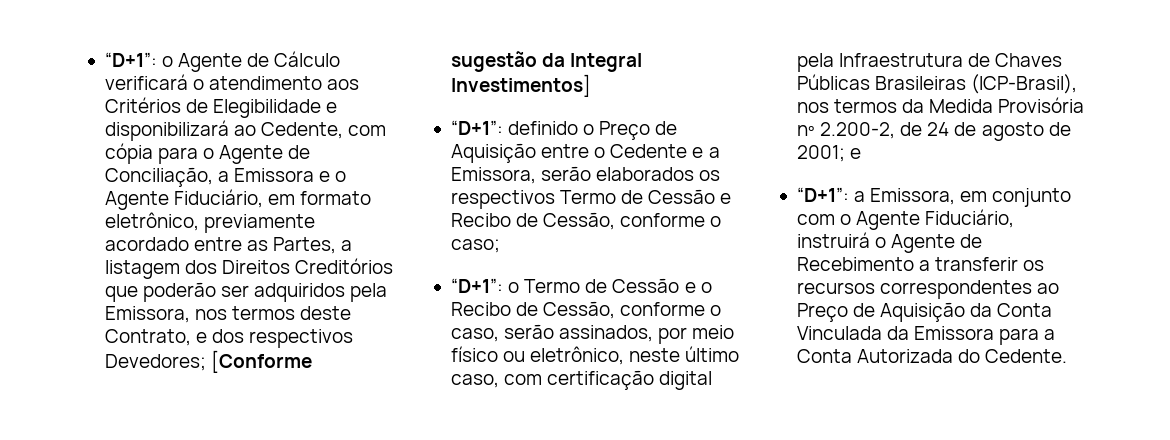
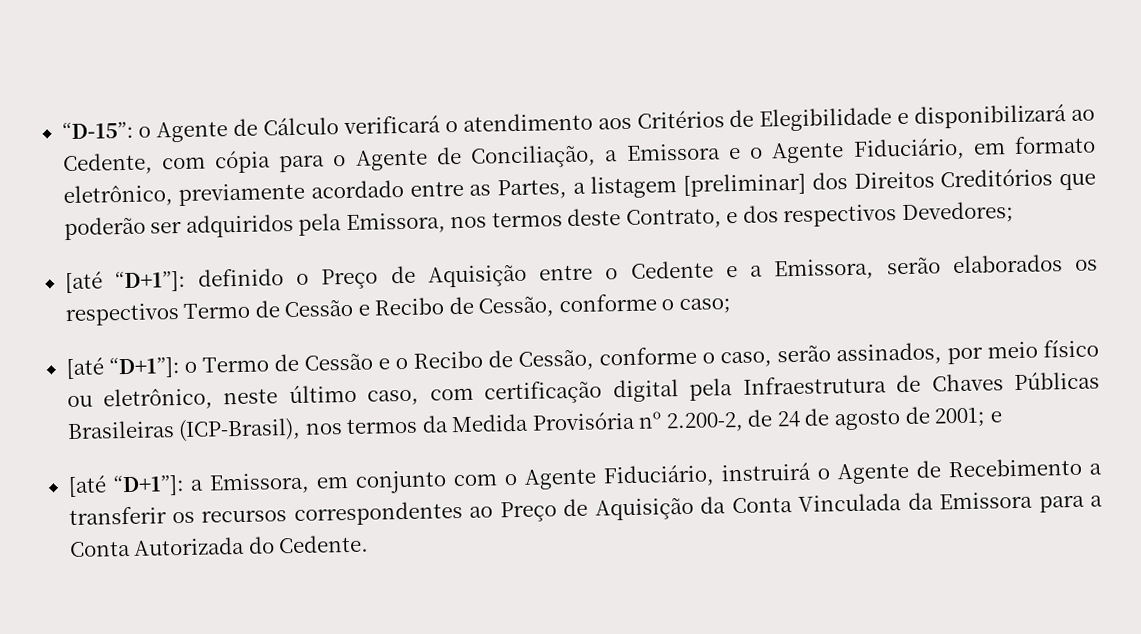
[104,52,157,67] “D+1”: -> [61,120,134,140] “D-15”:
(180, 269) none -> [683,172,807,197] [preliminar]
[211,350,313,373] [450,51,643,72] [450,74,591,97] [450,120,503,135] [Conforme sugestão da Integral Investimentos] // “D+1”: -> [64,269,186,294] // [até “D+1”]:
[450,278,503,293] “D+1”: -> [65,356,181,380] [até “D+1”]:
[796,187,849,202] “D+1”: -> [67,473,185,498] [até “D+1”]:

